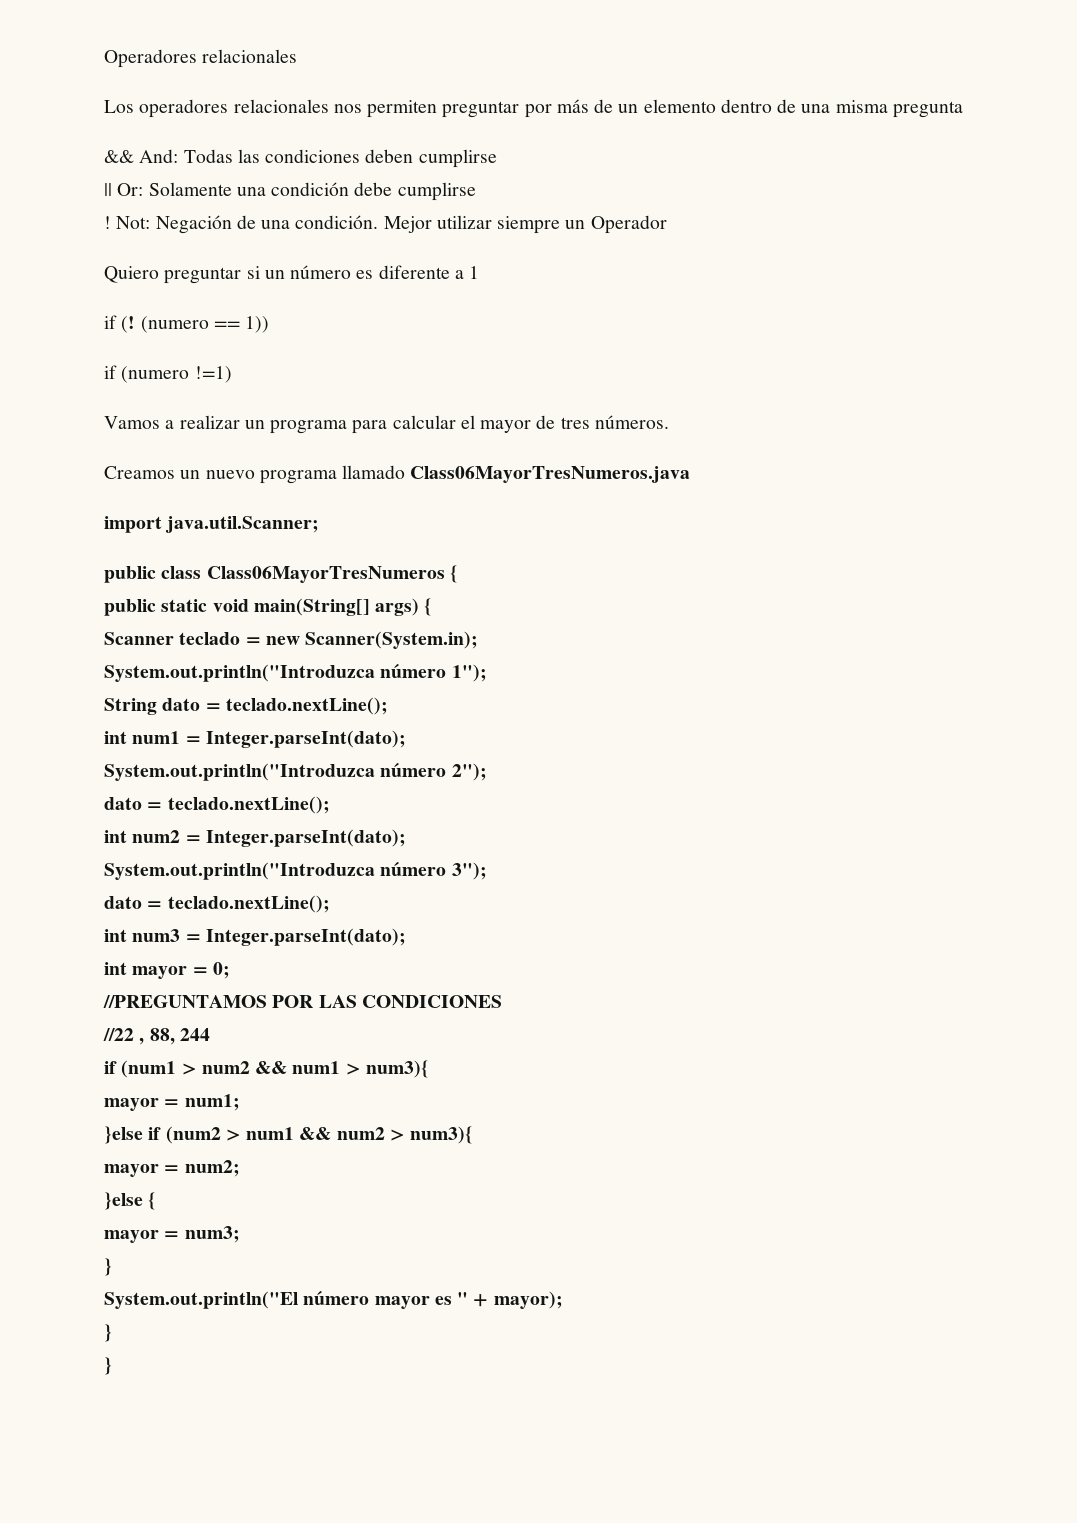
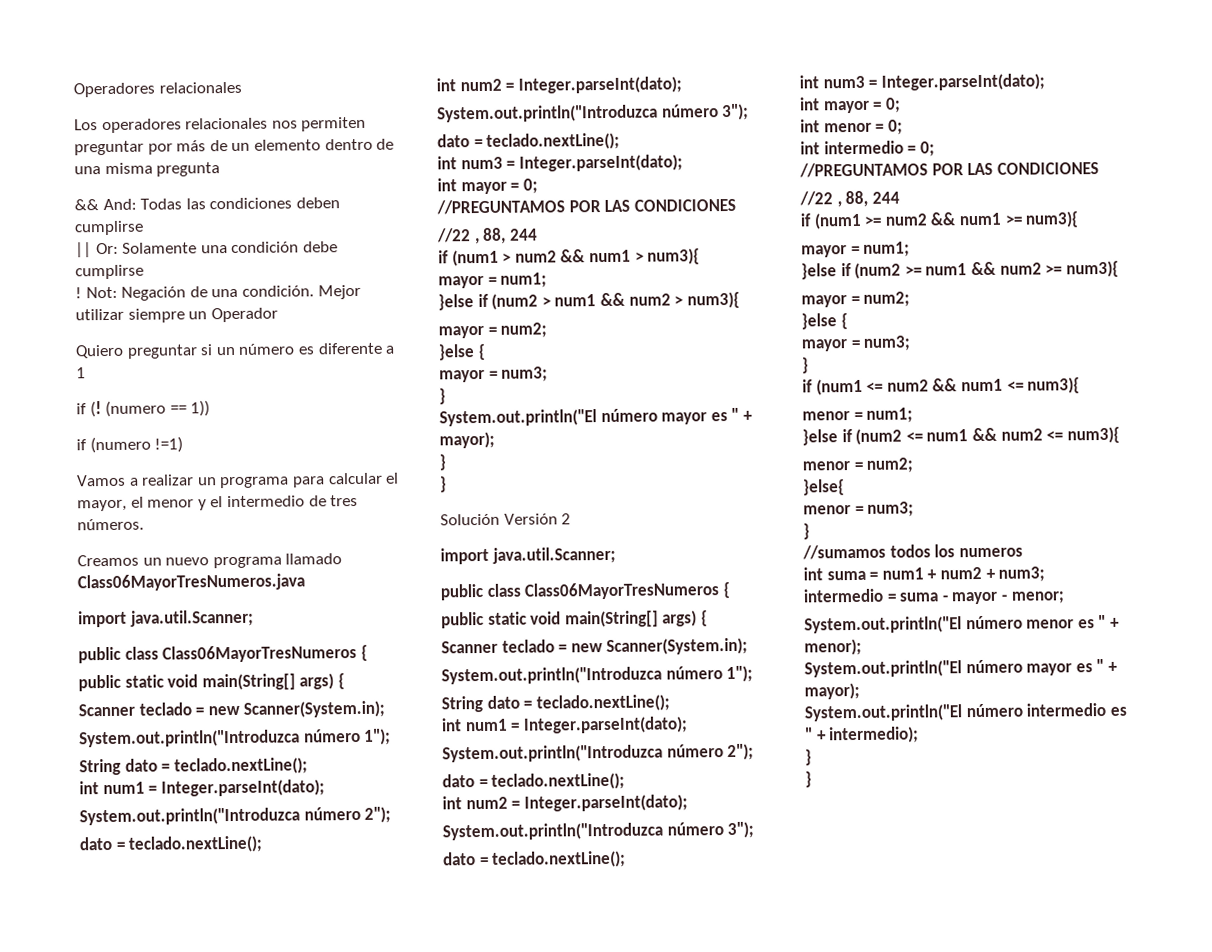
[480,420,532,433] mayor -> [77,495,305,512] mayor, el menor y el intermedio
(112, 1366) none -> [440,513,572,526] [440,546,616,565] [440,582,730,601] [441,610,708,629] [441,637,749,656] [441,665,754,685] [441,694,670,713] [441,716,688,734] [442,743,755,763] [442,772,626,790] [442,794,688,812] [442,821,755,841] [443,850,627,868] [799,73,1045,91] [799,97,901,114] [800,119,903,135] [800,140,935,157] [799,162,1099,178] [799,190,900,208] [800,211,1080,230] [801,241,911,258] [801,260,1119,280] [801,291,911,308] [801,313,848,330] [801,335,912,352] [802,357,809,374] [802,377,1081,396] [802,407,914,423] [802,426,1120,446] [802,457,914,473] [803,479,845,496] [803,501,915,517] [803,523,810,540] [802,544,1023,560] [803,566,1046,582] [803,588,1065,605] [804,614,1120,634] [804,638,862,656] [804,659,1118,678] [804,682,860,700] [804,702,1127,722] [805,726,920,744] [805,749,812,766] [805,771,812,788] // Solución Versión 2 // import java.util.Scanner; // public class Class06MayorTresNumeros { // public static void main(String[] args) { // Scanner teclado = new Scanner(System.in); // System.out.println("Introduzca número 1"); // String dato = teclado.nextLine(); // int num1 = Integer.parseInt(dato); // System.out.println("Introduzca número 2"); // dato = teclado.nextLine(); // int num2 = Integer.parseInt(dato); // System.out.println("Introduzca número 3"); // dato = teclado.nextLine(); // int num3 = Integer.parseInt(dato); // int mayor = 0; // int menor = 0; // int intermedio = 0; // //PREGUNTAMOS POR LAS CONDICIONES // //22 , 88, 244 // if (num1 >= num2 && num1 >= num3){ // mayor = num1; // }else if (num2 >= num1 && num2 >= num3){ // mayor = num2; // }else { // mayor = num3; // } // if (num1 <= num2 && num1 <= num3){ // menor = num1; // }else if (num2 <= num1 && num2 <= num3){ // menor = num2; // }else{ // menor = num3; // } // //sumamos todos los numeros // int suma = num1 + num2 + num3; // intermedio = suma - mayor - menor; // System.out.println("El número menor es " + menor); // System.out.println("El número mayor es " + mayor); // System.out.println("El número intermedio es " + intermedio); // } // }

